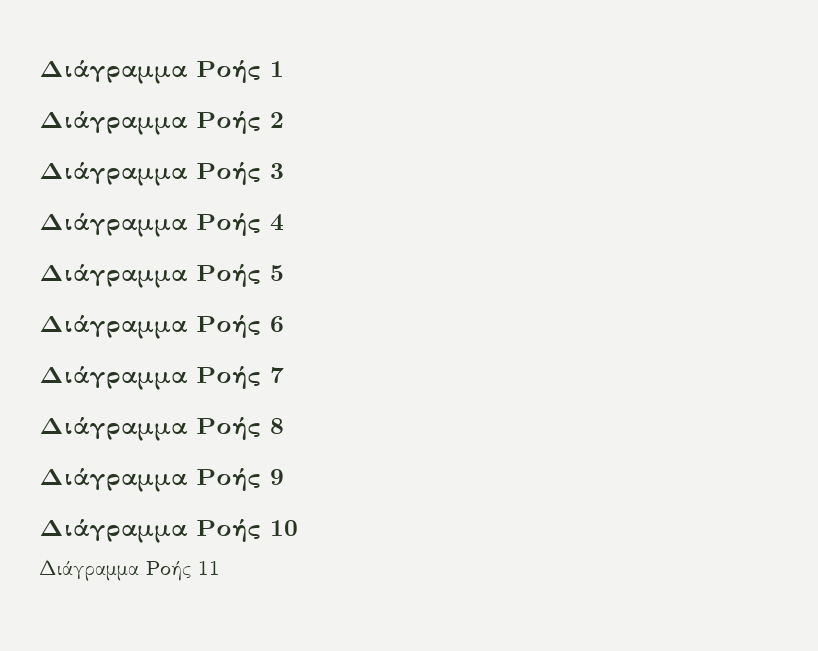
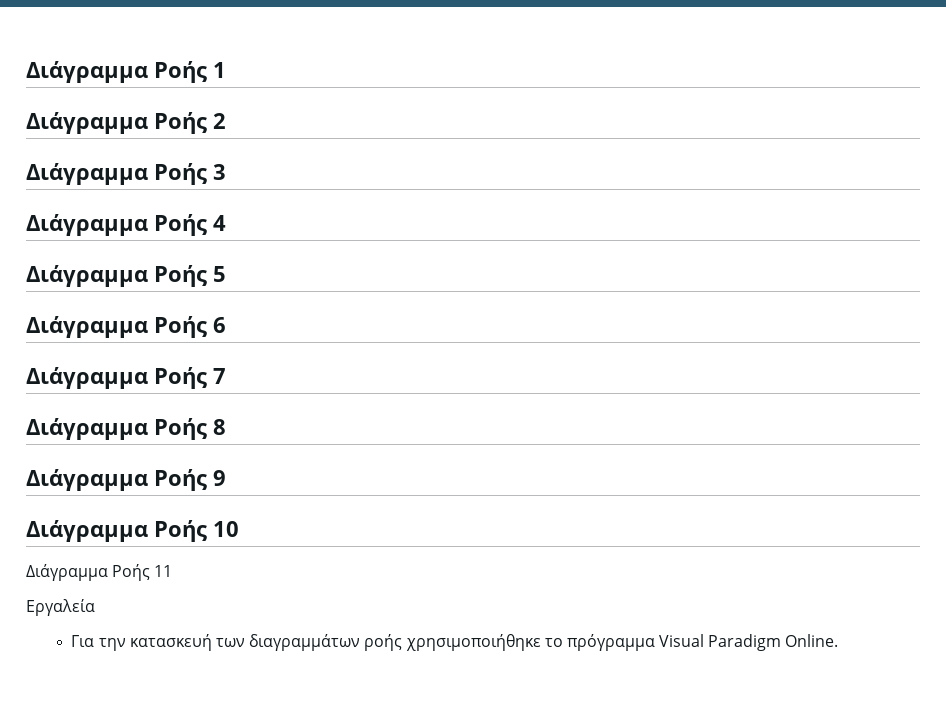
(220, 568) none -> [26,599,95,616] [71,634,839,651] // Εργαλεία // Για την κατασκευή των διαγραμμάτων ροής χρησιμοποιήθηκε το πρόγραμμα Visual Paradigm Online.

